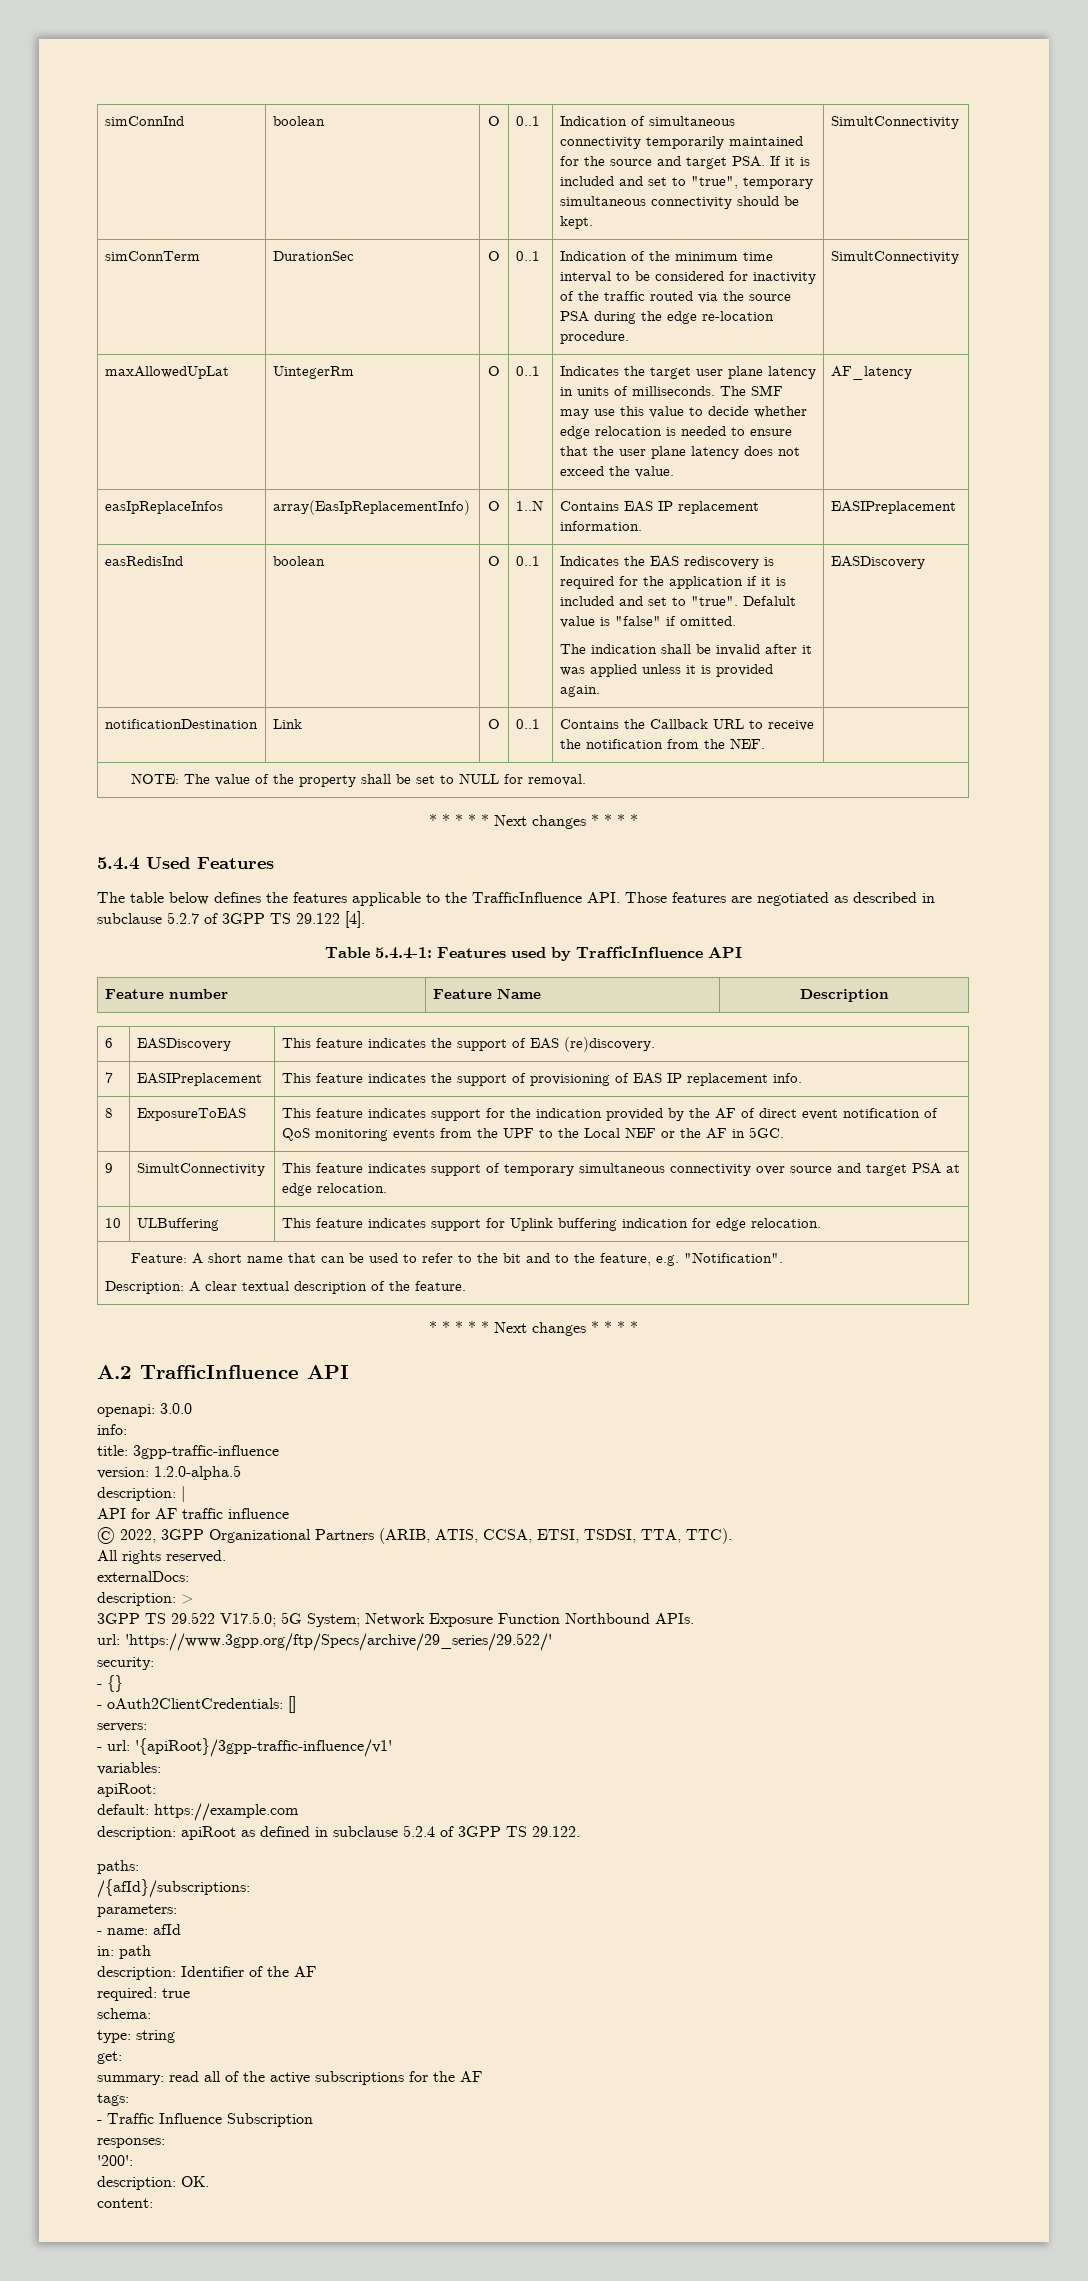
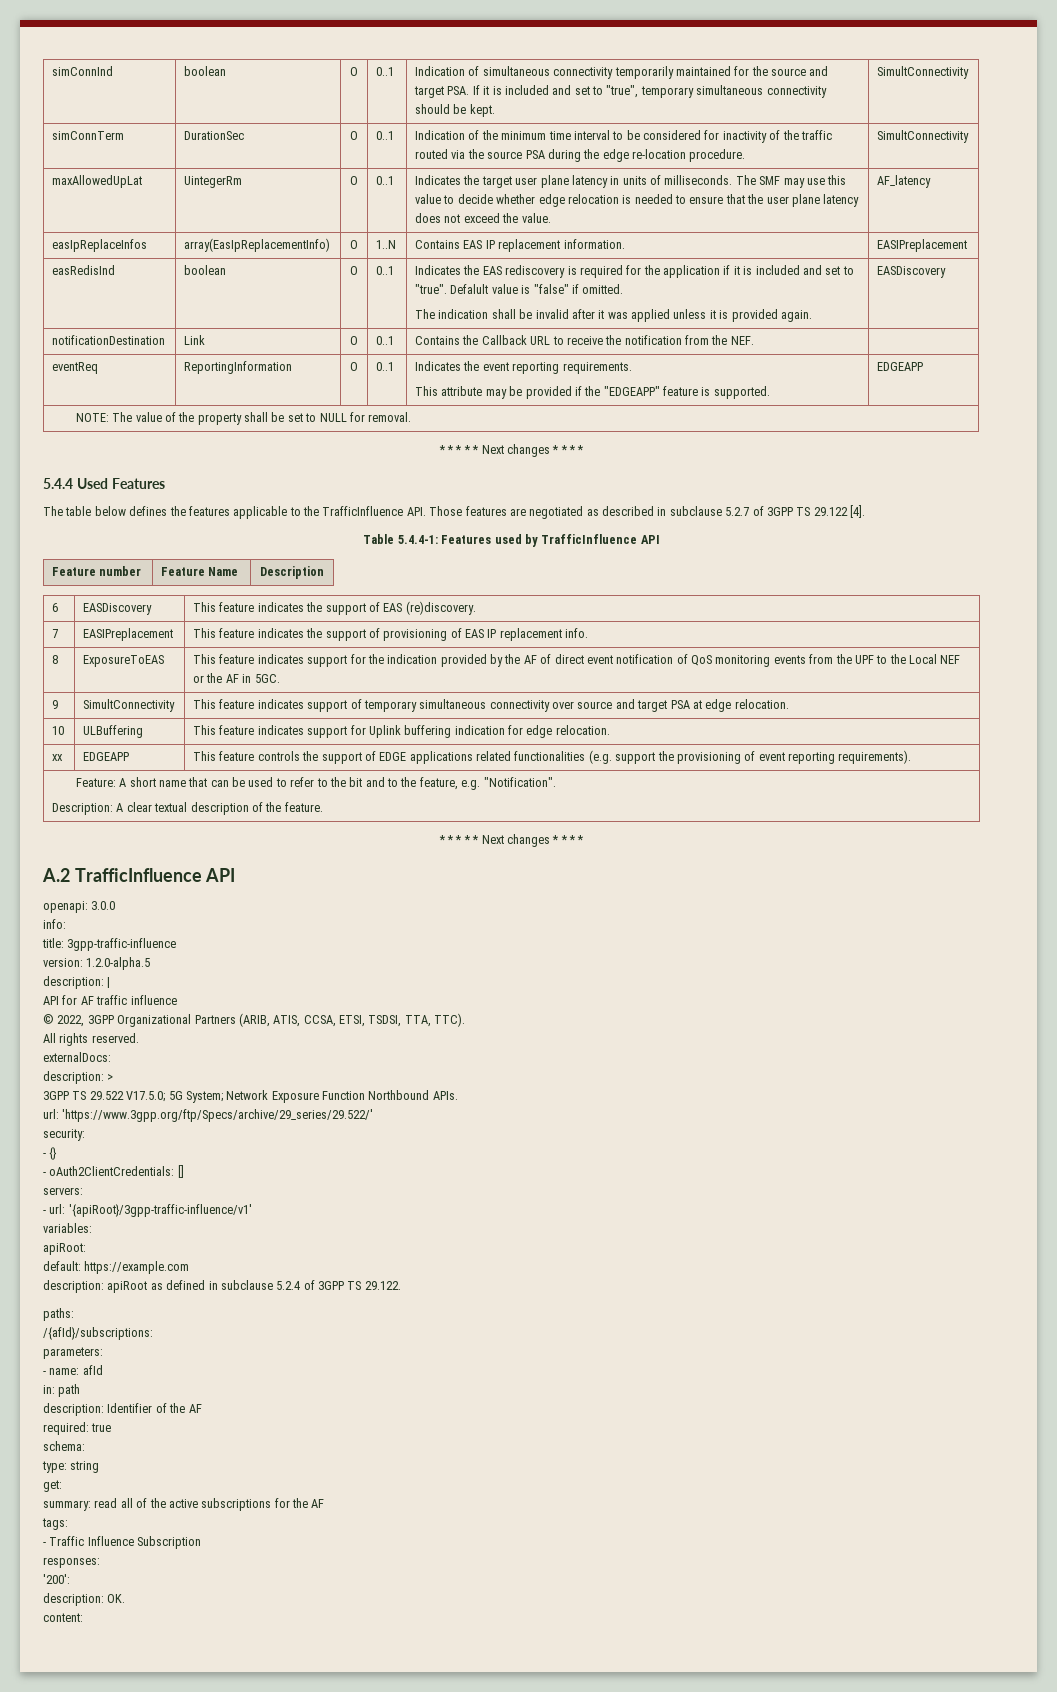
(765, 743) none -> [52,362,99,374] [184,361,293,374] [350,362,358,371] [376,362,395,371] [415,361,632,374] [415,386,770,399] [877,362,924,371] // eventReq | ReportingInformation | O | 0..1 | Indicates the event reporting requirements. // This attribute may be provided if the "EDGEAPP" feature is supported. | EDGEAPP
(821, 1223) none -> [52,754,64,761] [83,752,130,761] [193,750,912,764] // xx | EDGEAPP | This feature controls the support of EDGE applications related functionalities (e.g. support the provisioning of event reporting requirements).

